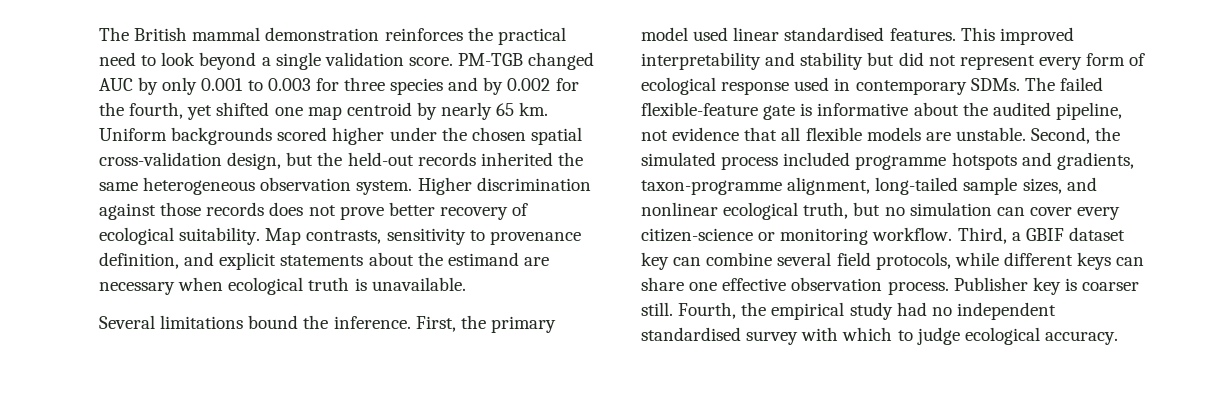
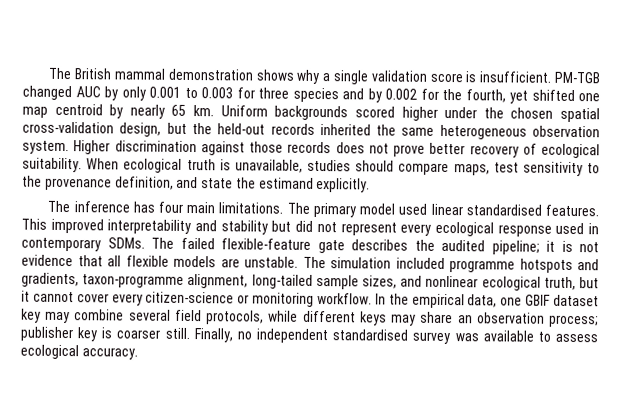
[384,27,566,45] [99,52,453,70] reinforces the practical need to look beyond a single validation score. -> [255,69,553,85] shows why a single validation score is insufficient.
[265,228,382,245] Map contrasts, -> [86,158,519,176] When ecological truth is unavailable, studies should compare maps, test
(485, 235) none -> [22,175,42,187] the
[219,252,549,270] [99,277,466,295] [99,315,486,332] explicit statements about the estimand are necessary when ecological truth is unavailable. // Several limitations bound the inference. First, the -> [201,177,371,193] [47,200,310,214] state the estimand explicitly. // The inference has four main limitations. The
[1086,53,1146,66] form of -> (432, 229) none
[800,102,1122,120] is informative about the audited pipeline, -> [351,239,573,255] describes the audited pipeline; it is
[1031,127,1121,144] [641,152,779,170] Second, the simulated process -> [302,256,391,269] The simulation
[884,202,1025,216] no simulation can -> [21,290,74,303] it cannot
[957,227,1021,244] Third, a -> [374,293,523,309] In the empirical data, one
[673,257,702,266] can -> [45,311,71,324] may
[1116,257,1145,266] [641,277,1140,295] [641,302,1056,320] [641,327,960,345] can share one effective observation process. Publisher key is coarser still. Fourth, the empirical study had no independent standardised survey with which to judge -> [391,311,599,328] [20,326,598,345] may share an observation process; publisher key is coarser still. Finally, no independent standardised survey was available to assess

